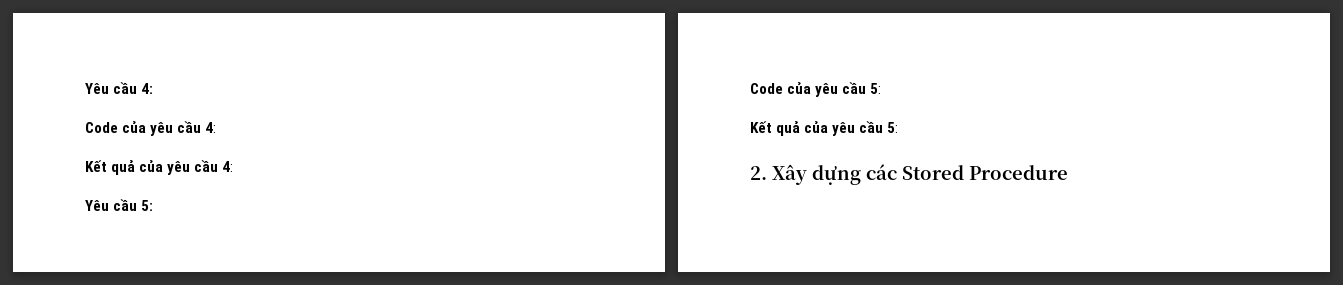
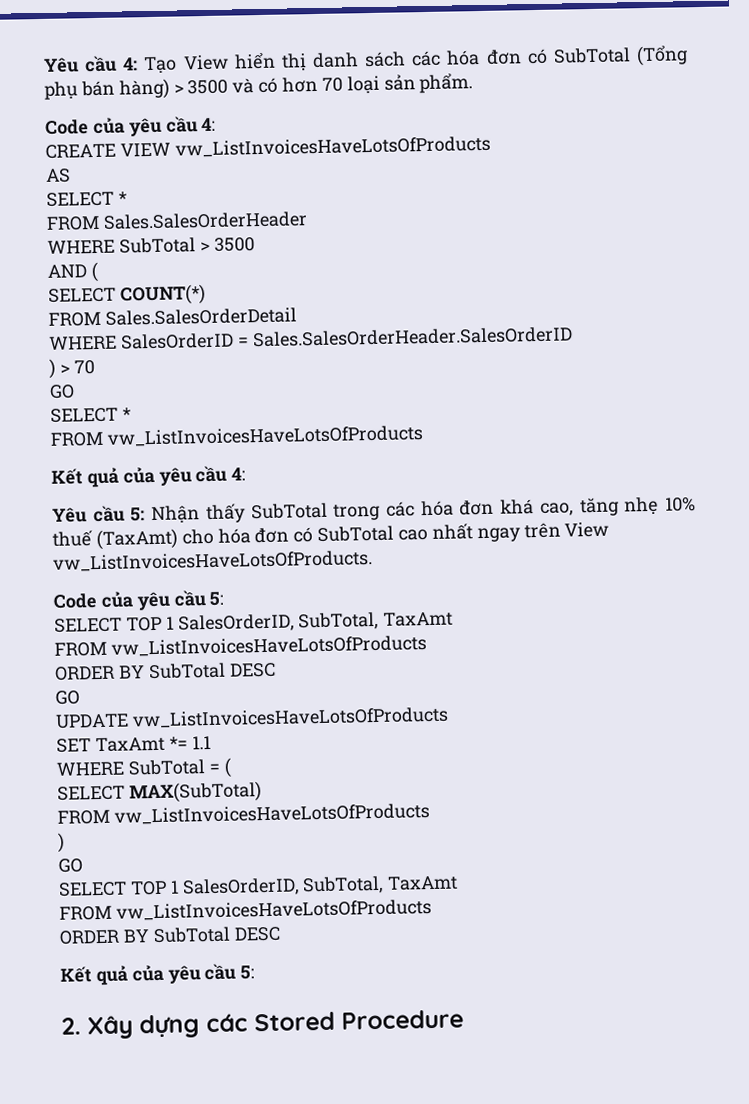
(154, 88) none -> [143,45,689,74] [44,73,474,100] Tạo View hiển thị danh sách các hóa đơn có SubTotal (Tổng phụ bán hàng) > 3500 và có hơn 70 loại sản phẩm.
(217, 127) none -> [45,135,491,159] [45,168,71,183] [46,191,127,207] [46,211,308,231] [47,237,255,254] [47,261,99,283] [48,284,206,306] [48,307,297,327] [49,326,573,350] [49,358,95,379] [49,384,75,399] [50,407,131,423] [50,425,423,447] // CREATE VIEW vw_ListInvoicesHaveLotsOfProducts // AS // SELECT * // FROM Sales.SalesOrderHeader // WHERE SubTotal > 3500 // AND ( // SELECT COUNT(*) // FROM Sales.SalesOrderDetail // WHERE SalesOrderID = Sales.SalesOrderHeader.SalesOrderID // ) > 70 // GO // SELECT * // FROM vw_ListInvoicesHaveLotsOfProducts
(154, 205) none -> [151,496,696,524] [52,521,610,551] [53,550,373,572] Nhận thấy SubTotal trong các hóa đơn khá cao, tăng nhẹ 10% thuế (TaxAmt) cho hóa đơn có SubTotal cao nhất ngay trên View vw_ListInvoicesHaveLotsOfProducts.
(882, 88) none -> [54,611,454,633] [54,635,427,657] [55,662,276,681] [55,690,80,705] [55,706,449,729] [56,736,211,753] [56,757,232,778] [57,781,262,804] [57,803,430,825] [58,832,65,853] [58,858,83,873] [58,875,459,897] [59,899,432,921] [59,926,281,945] // SELECT TOP 1 SalesOrderID, SubTotal, TaxAmt // FROM vw_ListInvoicesHaveLotsOfProducts // ORDER BY SubTotal DESC // GO // UPDATE vw_ListInvoicesHaveLotsOfProducts // SET TaxAmt *= 1.1 // WHERE SubTotal = ( // SELECT MAX(SubTotal) // FROM vw_ListInvoicesHaveLotsOfProducts // ) // GO // SELECT TOP 1 SalesOrderID, SubTotal, TaxAmt // FROM vw_ListInvoicesHaveLotsOfProducts // ORDER BY SubTotal DESC

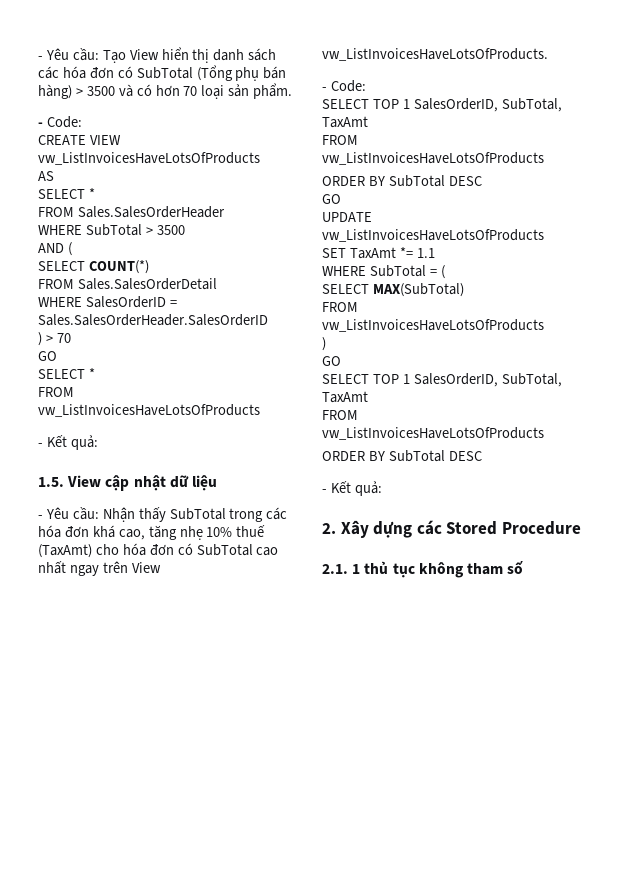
[43,55,139,73] Yêu cầu 4: -> [38,48,99,61] - Yêu cầu:
[45,116,217,137] Code của yêu cầu 4: -> [38,116,82,128] - Code:
[51,465,247,488] [52,505,146,523] Kết quả của yêu cầu 4: // Yêu cầu 5: -> [38,435,98,450] [38,475,217,491] [38,507,99,520] - Kết quả: // 1.5. View cập nhật dữ liệu // - Yêu cầu:
[53,590,225,611] Code của yêu cầu 5: -> [322,80,366,92] - Code:
[60,963,256,986] Kết quả của yêu cầu 5: -> [322,481,382,496] - Kết quả:
(464, 1019) none -> [322,561,524,578] // 2.1. 1 thủ tục không tham số

